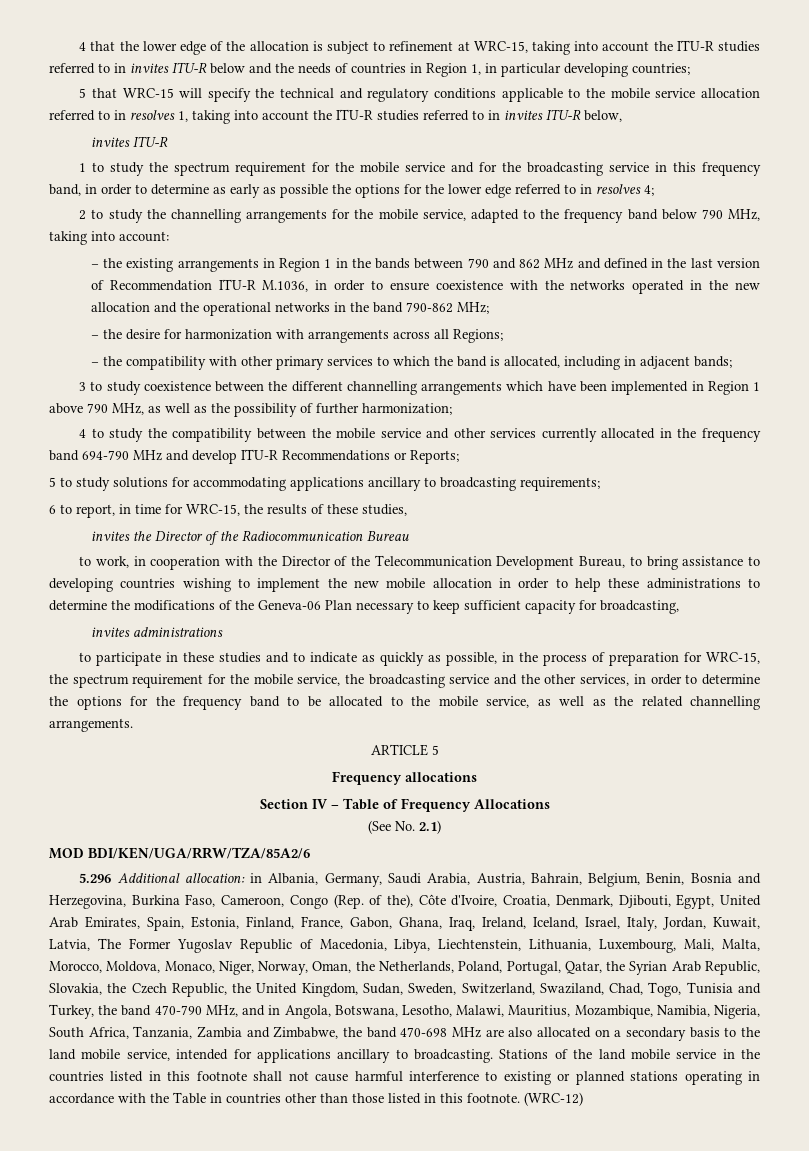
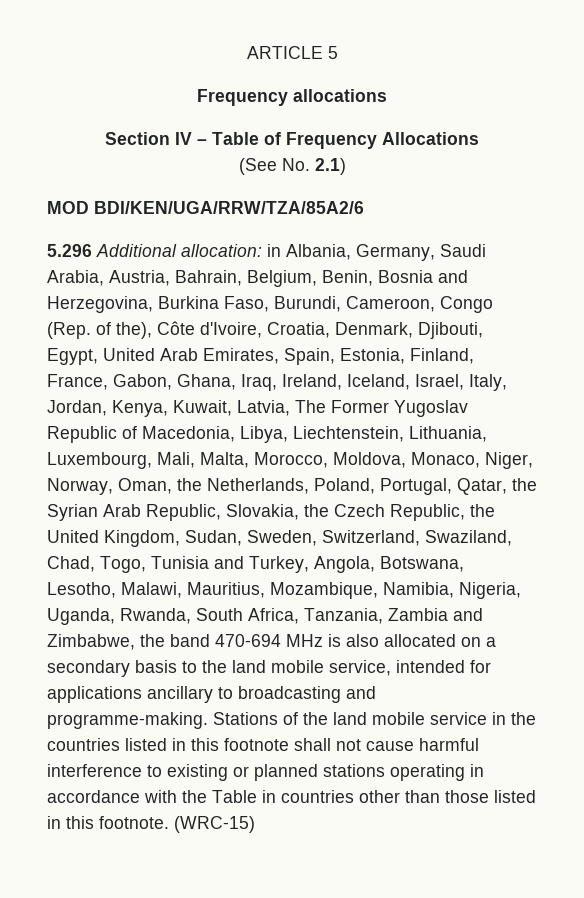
[79,40,760,55] [49,62,690,77] [79,88,760,102] [49,109,622,124] [90,136,168,147] [79,162,761,176] [49,184,654,198] [79,209,760,223] [49,231,169,245] [90,258,760,272] [90,279,760,294] [90,302,489,316] [90,329,503,343] [90,356,732,370] [79,381,760,395] [49,403,452,417] [79,428,761,442] [49,449,459,464] [49,477,600,491] [49,504,407,518] [90,530,409,545] [79,555,761,570] [49,578,760,592] [49,600,679,614] [90,627,223,637] [79,652,761,666] [49,674,761,688] [49,696,760,710] [49,718,133,732] 4 that the lower edge of the allocation is subject to refinement at WRC-15, taking into account the ITU-R studies referred to in invites ITU-R below and the needs of countries in Region 1, in particular developing countries; // 5 that WRC-15 will specify the technical and regulatory conditions applicable to the mobile service allocation referred to in resolves 1, taking into account the ITU-R studies referred to in invites ITU-R below, // invites ITU-R // 1 to study the spectrum requirement for the mobile service and for the broadcasting service in this frequency band, in order to determine as early as possible the options for the lower edge referred to in resolves 4; // 2 to study the channelling arrangements for the mobile service, adapted to the frequency band below 790 MHz, taking into account: // – the existing arrangements in Region 1 in the bands between 790 and 862 MHz and defined in the last version of Recommendation ITU-R M.1036, in order to ensure coexistence with the networks operated in the new allocation and the operational networks in the band 790-862 MHz; // – the desire for harmonization with arrangements across all Regions; // – the compatibility with other primary services to which the band is allocated, including in adjacent bands; // 3 to study coexistence between the different channelling arrangements which have been implemented in Region 1 above 790 MHz, as well as the possibility of further harmonization; // 4 to study the compatibility between the mobile service and other services currently allocated in the frequency band 694-790 MHz and develop ITU-R Recommendations or Reports; // 5 to study solutions for accommodating applications ancillary to broadcasting requirements; // 6 to report, in time for WRC-15, the results of these studies, // invites the Director of the Radiocommunication Bureau // to work, in cooperation with the Director of the Telecommunication Development Bureau, to bring assistance to developing countries wishing to implement the new mobile allocation in order to help these administrations to determine the modifications of the Geneva-06 Plan necessary to keep sufficient capacity for broadcasting, // invites administrations // to participate in these studies and to indicate as quickly as possible, in the process of preparation for WRC-15, the spectrum requirement for the mobile service, the broadcasting service and the other services, in order to determine the options for the frequency band to be allocated to the mobile service, as well as the related channelling arrangements. // -> (246, 52) none
(216, 900) none -> [274,296,341,312] Burundi,
(706, 923) none -> [112,400,168,417] Kenya,
[98,1005,281,1017] the band 470-790 MHz, and in -> (309, 564) none
(760, 1012) none -> [47,608,191,625] Uganda, Rwanda,
[400,1027,504,1038] 470-698 MHz are -> [215,634,341,647] 470-694 MHz is
[414,1049,493,1063] broadcasting. -> [238,686,376,703] [47,712,208,729] broadcasting and programme-making.
[524,1092,583,1106] (WRC-12) -> [174,816,255,833] (WRC-15)

